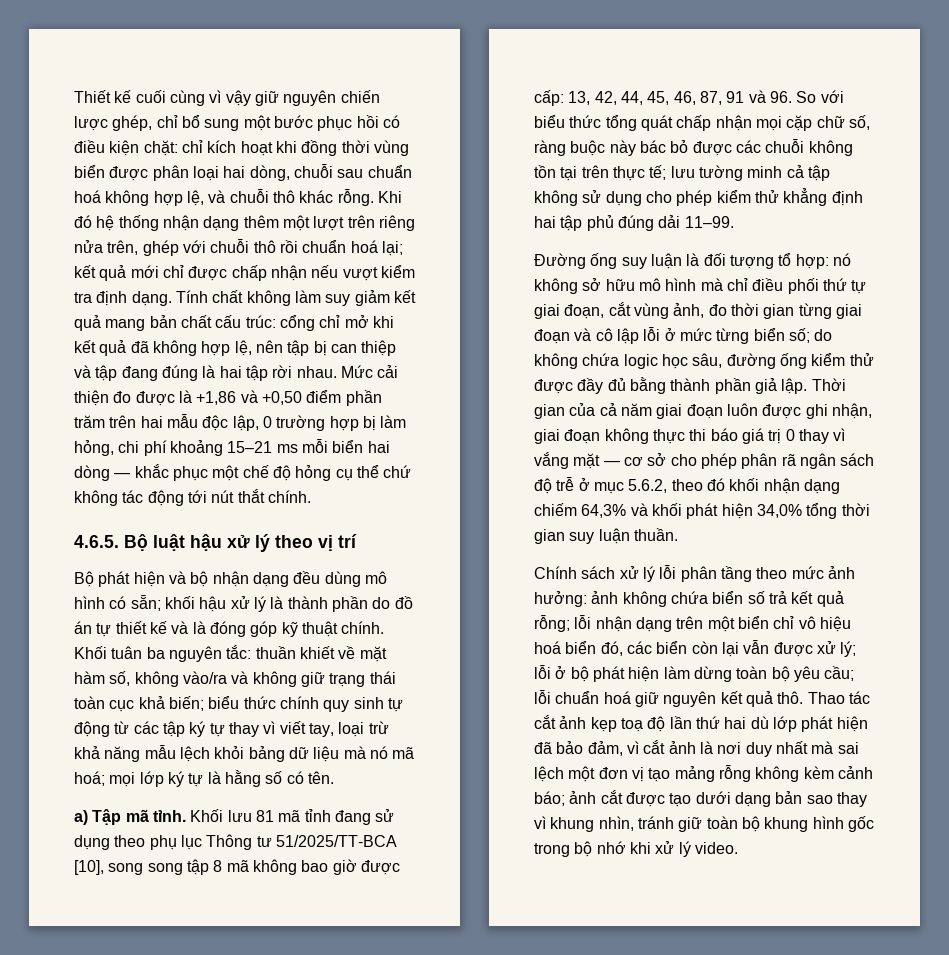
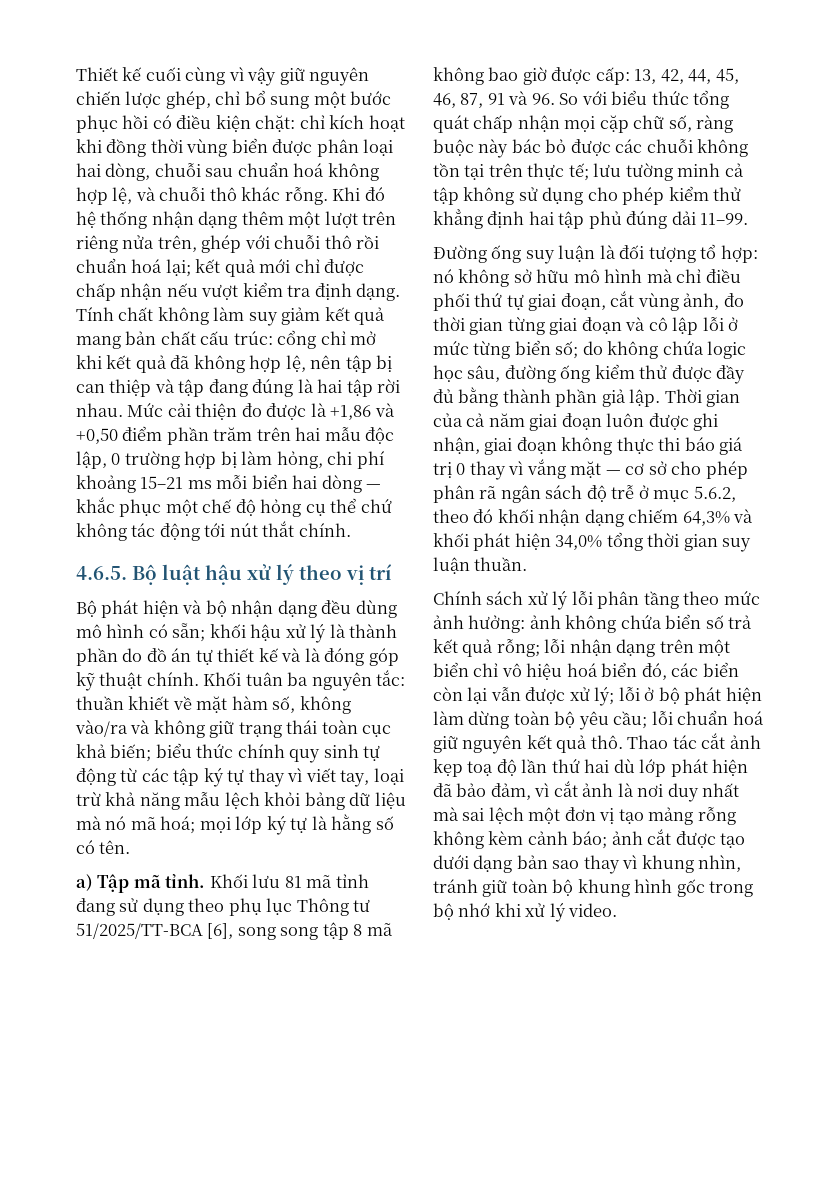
[74,860,104,875] [10], -> [207,923,234,939] [6],

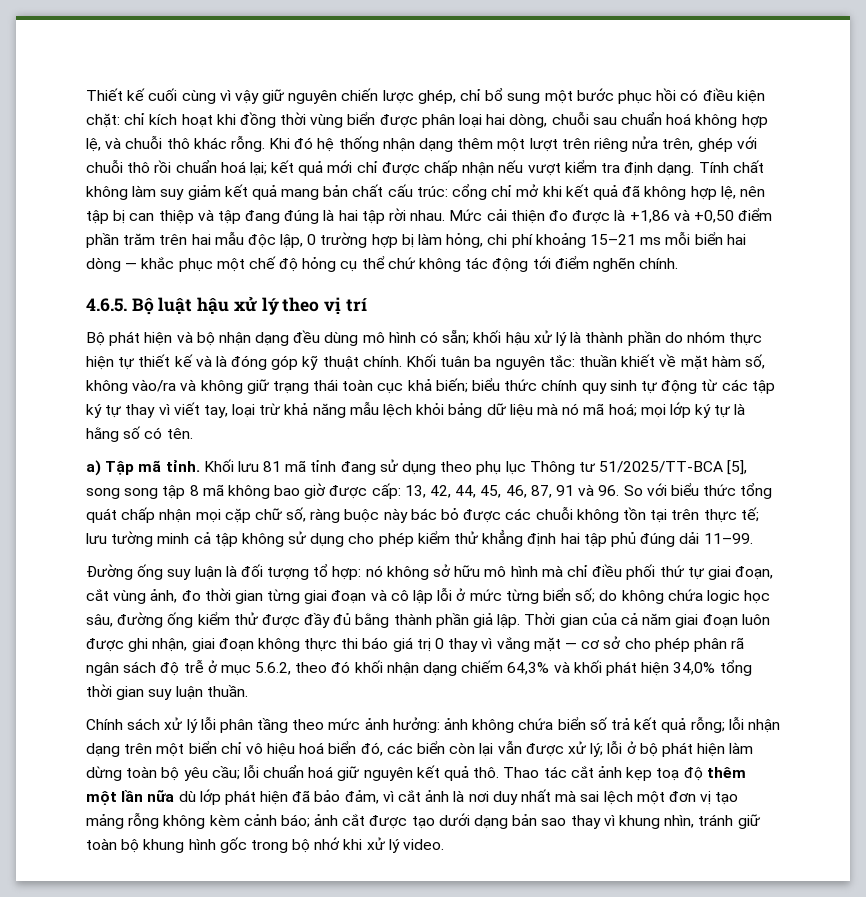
[229,521,295,537] nút thắt -> [554,256,635,272] điểm nghẽn
[146,648,192,662] đồ án -> [686,331,763,346] [86,356,114,370] nhóm thực hiện
[207,923,234,939] [6], -> [727,460,748,475] [5],
[521,759,610,773] lần thứ hai -> [706,767,746,778] [86,790,175,805] thêm một lần nữa

